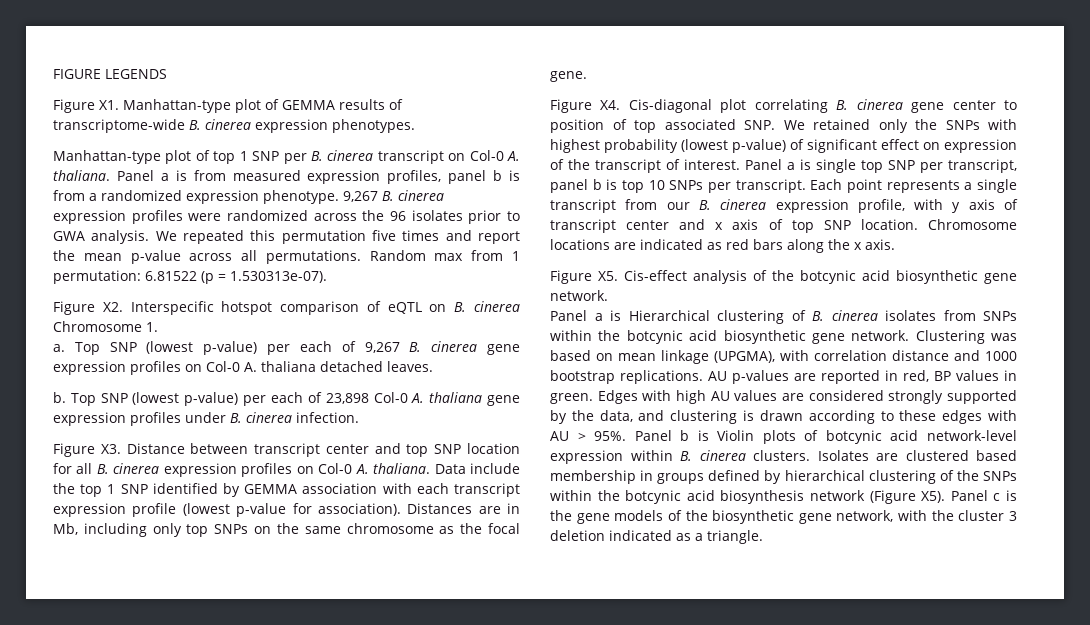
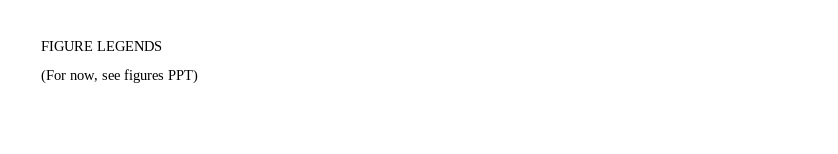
[53,99,403,113] [53,119,415,133] [53,150,520,164] [53,170,520,184] [53,190,444,204] [53,210,521,224] [53,230,520,244] [53,250,520,264] [53,270,327,284] [53,301,520,315] [53,321,158,332] [53,341,520,355] [53,361,433,375] [53,392,520,406] [53,412,359,426] [53,443,520,457] [53,463,520,477] [53,483,520,497] [53,503,520,517] [53,523,520,537] [550,71,587,82] [550,99,1018,113] [550,119,1017,133] [550,139,1017,153] [550,159,1017,173] [550,179,1017,193] [550,199,1018,213] [550,219,1017,233] [550,239,895,253] [550,270,1017,284] [550,290,608,301] [550,310,1017,324] [550,330,1017,344] [550,350,1017,364] [550,370,1017,384] [550,390,1017,404] [550,410,1017,424] [550,430,1018,444] [550,450,1017,464] [550,470,1017,484] [550,490,1018,504] [550,510,1017,524] [550,530,763,544] Figure X1. Manhattan-type plot of GEMMA results of transcriptome-wide B. cinerea expression phenotypes. // Manhattan-type plot of top 1 SNP per B. cinerea transcript on Col-0 A. thaliana. Panel a is from measured expression profiles, panel b is from a randomized expression phenotype. 9,267 B. cinerea expression profiles were randomized across the 96 isolates prior to GWA analysis. We repeated this permutation five times and report the mean p-value across all permutations. Random max from 1 permutation: 6.81522 (p = 1.530313e-07). // Figure X2. Interspecific hotspot comparison of eQTL on B. cinerea Chromosome 1. // a. Top SNP (lowest p-value) per each of 9,267 B. cinerea gene expression profiles on Col-0 A. thaliana detached leaves. // b. Top SNP (lowest p-value) per each of 23,898 Col-0 A. thaliana gene expression profiles under B. cinerea infection. // Figure X3. Distance between transcript center and top SNP location for all B. cinerea expression profiles on Col-0 A. thaliana. Data include the top 1 SNP identified by GEMMA association with each transcript expression profile (lowest p-value for association). Distances are in Mb, including only top SNPs on the same chromosome as the focal gene. // Figure X4. Cis-diagonal plot correlating B. cinerea gene center to position of top associated SNP. We retained only the SNPs with highest probability (lowest p-value) of significant effect on expression of the transcript of interest. Panel a is single top SNP per transcript, panel b is top 10 SNPs per transcript. Each point represents a single transcript from our B. cinerea expression profile, with y axis of transcript center and x axis of top SNP location. Chromosome locations are indicated as red bars along the x axis. // Figure X5. Cis-effect analysis of the botcynic acid biosynthetic gene network. // Panel a is Hierarchical clustering of B. cinerea isolates from SNPs within the botcynic acid biosynthetic gene network. Clustering was based on mean linkage (UPGMA), with correlation distance and 1000 bootstrap replications. AU p-values are reported in red, BP values in green. Edges with high AU values are considered strongly supported by the data, and clustering is drawn according to these edges with AU > 95%. Panel b is Violin plots of botcynic acid network-level expression within B. cinerea clusters. Isolates are clustered based membership in groups defined by hierarchical clustering of the SNPs within the botcynic acid biosynthesis network (Figure X5). Panel c is the gene models of the biosynthetic gene network, with the cluster 3 deletion indicated as a triangle. -> [41,69,198,84] (For now, see figures PPT)

